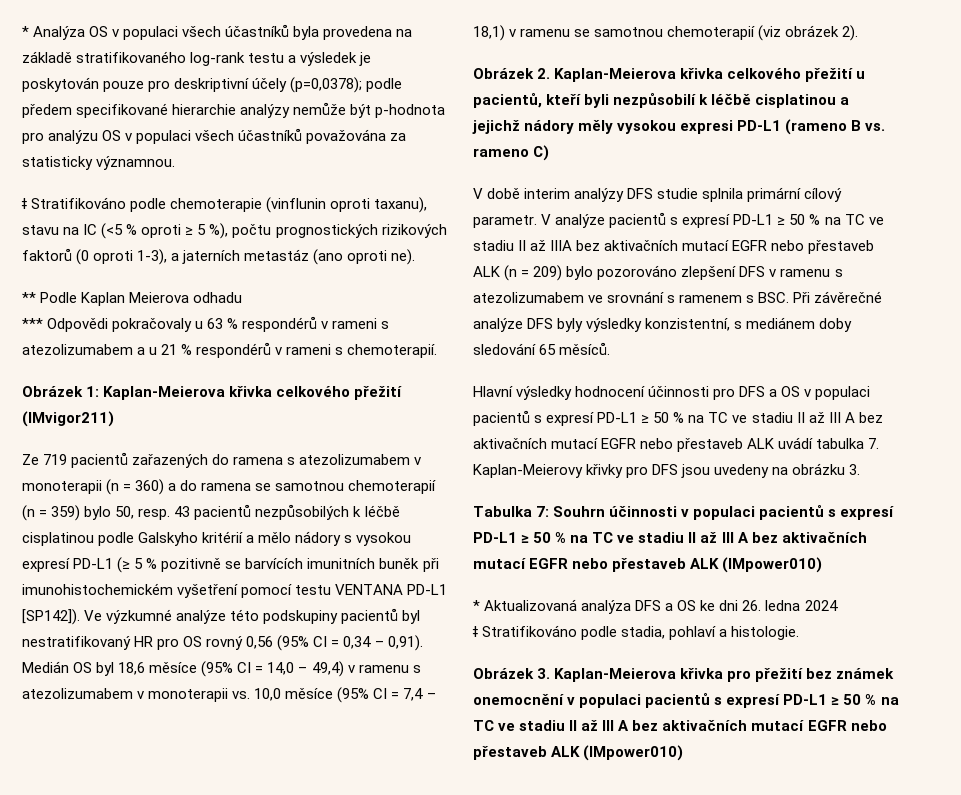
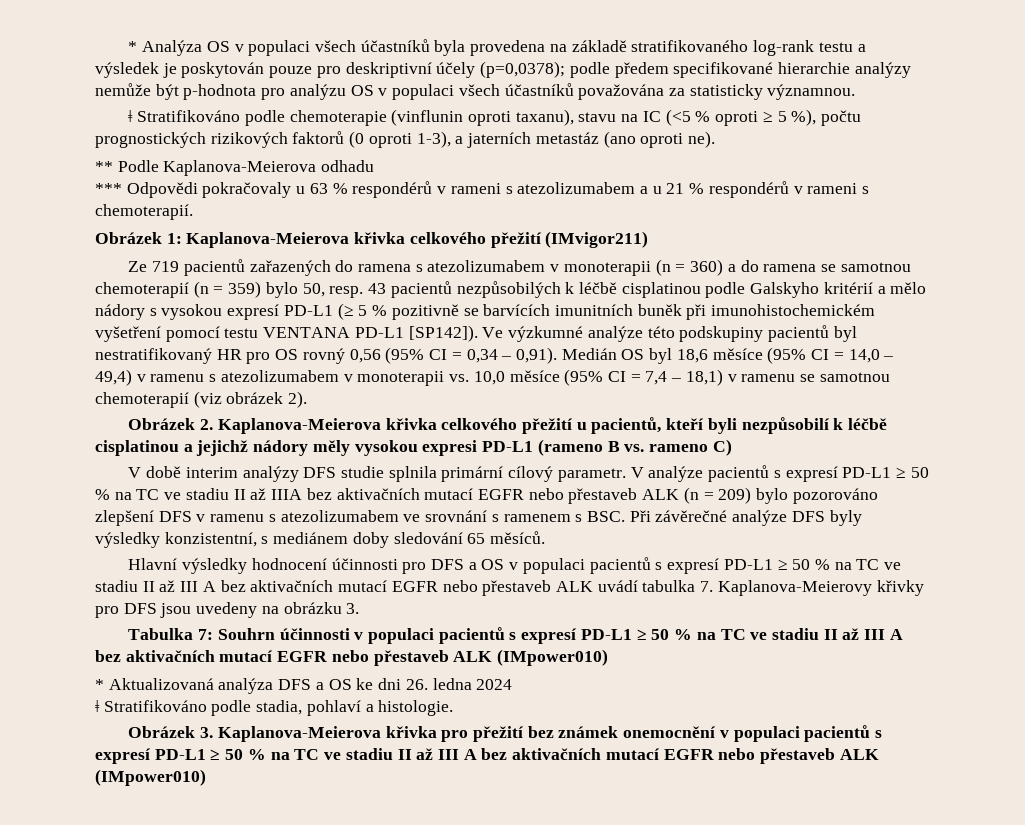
[81,292,190,306] Kaplan Meierova -> [163,160,317,176] Kaplanova-Meierova
[103,386,226,400] Kaplan-Meierova -> [186,232,350,248] Kaplanova-Meierova
[554,68,677,82] Kaplan-Meierova -> [217,418,381,434] Kaplanova-Meierova
[473,464,583,478] Kaplan-Meierovy -> [717,580,872,596] Kaplanova-Meierovy
[554,668,677,682] Kaplan-Meierova -> [217,726,381,742] Kaplanova-Meierova

